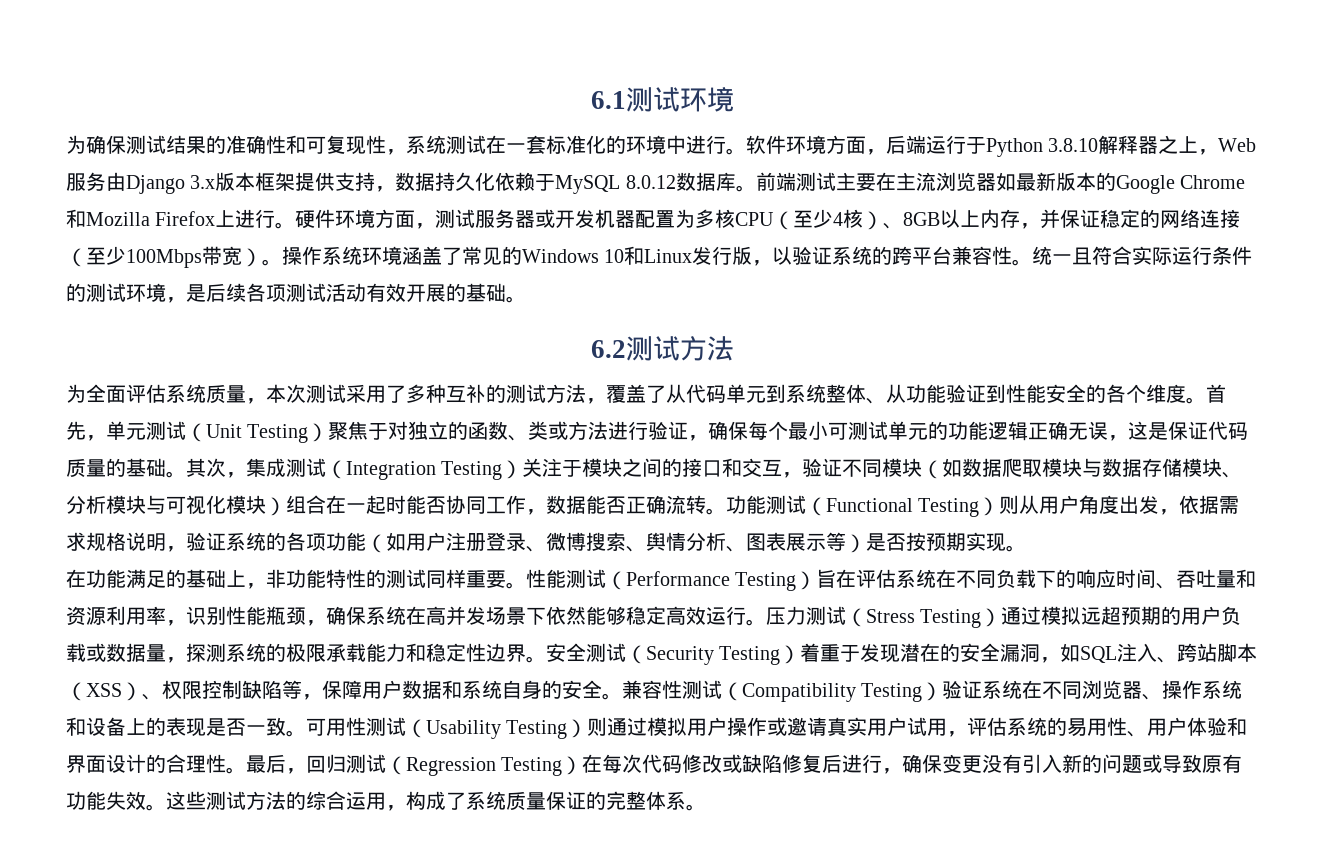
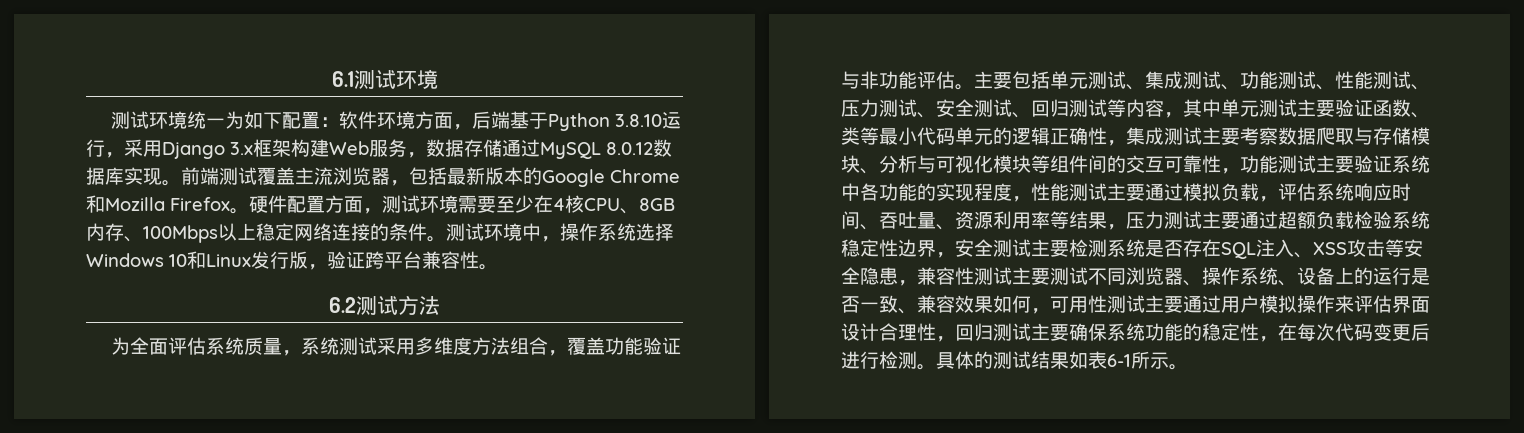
[66,135,746,155] 为确保测试结果的准确性和可复现性，系统测试在一套标准化的环境中进行。 -> [111,111,340,129] 测试环境统一为如下配置：
[926,135,966,154] 运行 -> [510,111,530,129] 基
[1098,135,1257,155] [66,172,556,194] 解释器之上，Web服务由Django 3.x版本框架提供支持，数据持久化依赖于 -> [662,112,682,129] [86,139,540,159] 运行，采用Django 3.x框架构建Web服务，数据存储通过
(736, 181) none -> [124,167,162,185] 实现
[835,172,896,191] 主要在 -> [257,167,295,185] 覆盖
[995,172,1016,191] 如 -> [390,167,447,186] ，包括
[215,209,1241,230] [66,246,522,268] 上进行。硬件环境方面，测试服务器或开发机器配置为多核CPU（至少4核）、8GB以上内存，并保证稳定的网络连接（至少100Mbps带宽）。操作系统环境涵盖了常见的 -> [230,195,675,214] [86,223,674,243] 。硬件配置方面，测试环境需要至少在4核CPU、8GB内存、100Mbps以上稳定网络连接的条件。测试环境中，操作系统选择
[772,246,893,265] 以验证系统的 -> [327,251,365,269] 验证
[1032,246,1253,265] [66,283,526,303] 统一且符合实际运行条件的测试环境，是后续各项测试活动有效开展的基础。 -> (498, 267) none
[266,384,306,403] 本次 -> [301,337,340,355] 系统
[386,384,1226,404] [66,421,1249,443] [66,458,1143,480] 了多种互补的测试方法，覆盖了从代码单元到系统整体、从功能验证到性能安全的各个维度。首先，单元测试（Unit Testing）聚焦于对独立的函数、类或方法进行验证，确保每个最小可测试单元的功能逻辑正确无误，这是保证代码质量的基础。其次，集成测试（Integration Testing）关注于模块之间的接口和交互，验证不同模块（如数据爬取模块与数据 -> [415,337,682,356] [841,71,1430,90] [841,99,1430,118] [841,127,1373,146] 多维度方法组合，覆盖功能验证与非功能评估。主要包括单元测试、集成测试、功能测试、性能测试、压力测试、安全测试、回归测试等内容，其中单元测试主要验证函数、类等最小代码单元的逻辑正确性，集成测试主要考察数据爬取与
[106,495,146,514] 模块 -> (917, 164) none
[266,495,1240,517] [66,532,1026,553] [66,569,1077,591] ）组合在一起时能否协同工作，数据能否正确流转。功能测试（Functional Testing）则从用户角度出发，依据需求规格说明，验证系统的各项功能（如用户注册登录、微博搜索、舆情分析、图表展示等）是否按预期实现。 // 在功能满足的基础上，非功能特性的测试同样重要。性能测试（Performance Testing）旨在评估系统在不同负载下的 -> [1031,155,1430,174] [841,183,1354,202] 等组件间的交互可靠性，功能测试主要验证系统中各功能的实现程度，性能测试主要通过模拟负载，评估系统
[1236,569,1257,588] 和 -> [936,224,955,230] 、
[166,606,1242,628] [66,643,426,663] ，识别性能瓶颈，确保系统在高并发场景下依然能够稳定高效运行。压力测试（Stress Testing）通过模拟远超预期的用户负载或数据量，探测系统的极限承载能力和 -> [1050,211,1430,230] 等结果，压力测试主要通过超额负载检验系统
[526,643,1258,665] [66,680,1043,702] 。安全测试（Security Testing）着重于发现潜在的安全漏洞，如SQL注入、跨站脚本（XSS）、权限控制缺陷等，保障用户数据和系统自身的安全。兼容性测试（Compatibility Testing）验证系统在 -> [936,239,1423,259] [841,267,1088,286] ，安全测试主要检测系统是否存在SQL注入、XSS攻击等安全隐患，兼容性测试主要测试
[66,717,86,736] 和 -> [1278,280,1297,286] 、
[166,717,206,737] 表现 -> [1373,267,1411,285] 运行
[286,717,1248,739] [66,754,1243,776] [66,791,686,811] 。可用性测试（Usability Testing）则通过模拟用户操作或邀请真实用户试用，评估系统的易用性、用户体验和界面设计的合理性。最后，回归测试（Regression Testing）在每次代码修改或缺陷修复后进行，确保变更没有引入新的问题或导致原有功能失效。这些测试方法的综合运用，构成了系统质量保证的完整体系 -> [898,295,1430,314] [841,323,1430,342] [841,351,1169,370] 、兼容效果如何，可用性测试主要通过用户模拟操作来评估界面设计合理性，回归测试主要确保系统功能的稳定性，在每次代码变更后进行检测。具体的测试结果如表6-1所示

